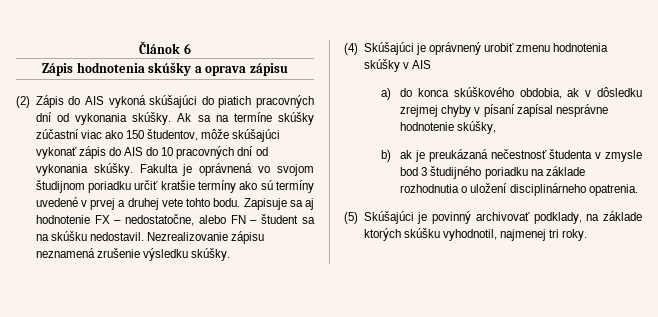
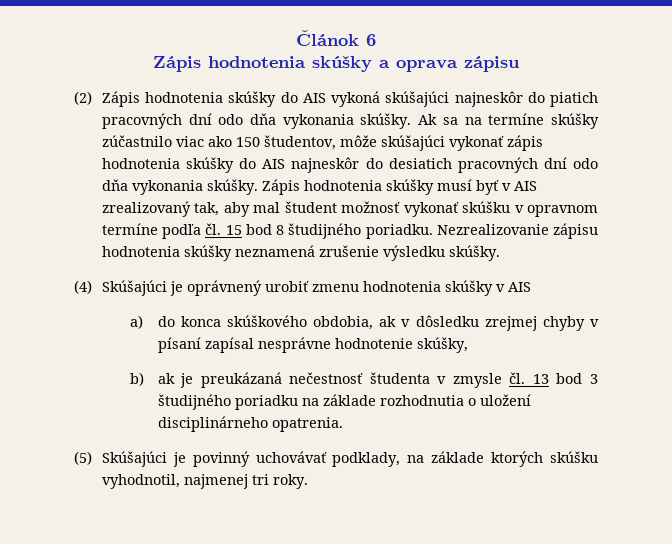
(64, 101) none -> [145,91,277,107] hodnotenia skúšky
(198, 101) none -> [454,91,523,107] najneskôr
[56,113,69,122] od -> [218,113,277,125] odo dňa
[35,129,79,139] zúčastní -> [101,135,172,147] zúčastnilo
[108,146,268,159] [35,163,314,176] [35,180,314,193] [35,197,314,210] [35,214,315,226] [35,231,265,244] do AIS do 10 pracovných dní od vykonania skúšky. Fakulta je oprávnená vo svojom študijnom poriadku určiť kratšie termíny ako sú termíny uvedené v prvej a druhej vete tohto bodu. Zapisuje sa aj hodnotenie FX – nedostatočne, alebo FN – študent sa na skúšku nedostavil. Nezrealizovanie zápisu -> [101,157,598,173] [101,179,537,195] [101,201,598,217] [101,223,598,239] [101,245,232,261] hodnotenia skúšky do AIS najneskôr do desiatich pracovných dní odo dňa vykonania skúšky. Zápis hodnotenia skúšky musí byť v AIS zrealizovaný tak, aby mal študent možnosť vykonať skúšku v opravnom termíne podľa čl. 15 bod 8 študijného poriadku. Nezrealizovanie zápisu hodnotenia skúšky
(642, 156) none -> [509,372,549,384] čl. 13
[475,212,530,221] archivovať -> [255,451,327,463] uchovávať

